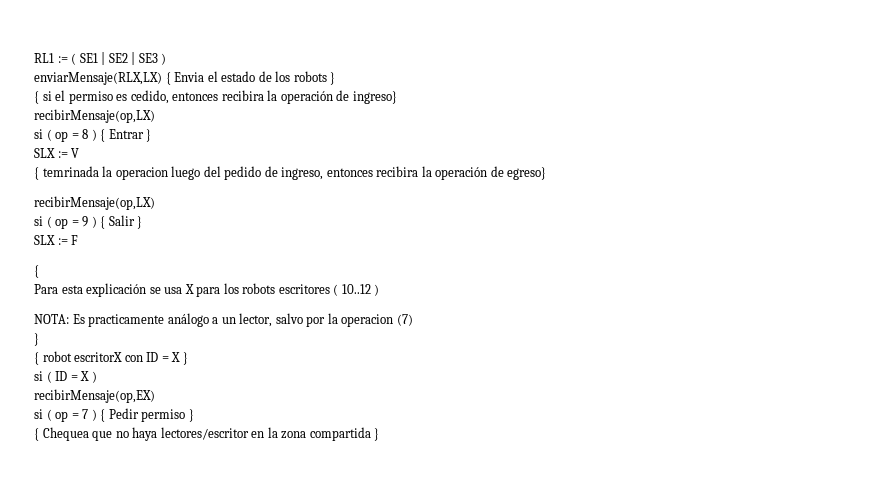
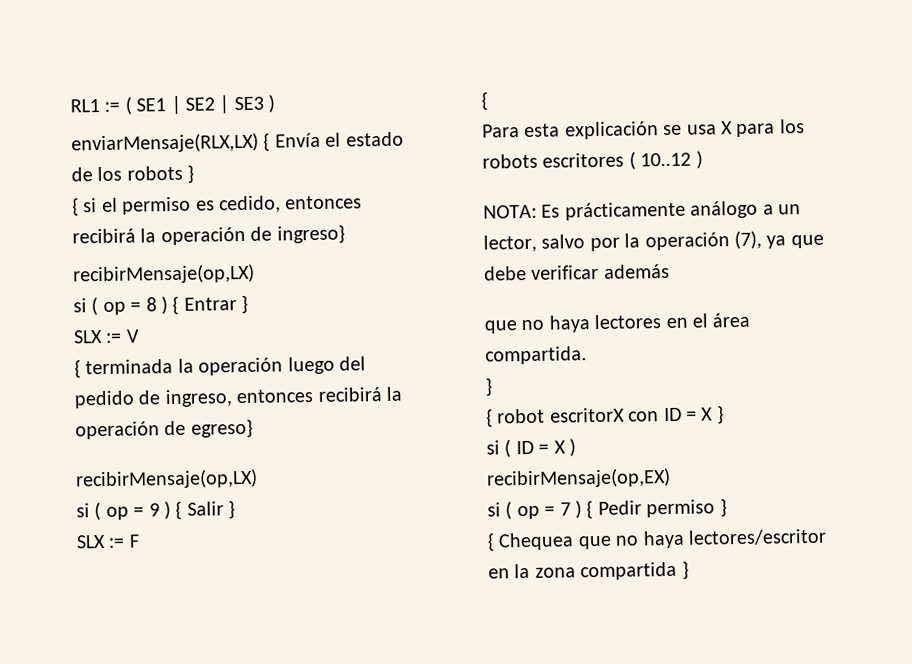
[174,72,205,82] Envia -> [274,132,321,148] Envía
[221,90,264,101] recibira -> [72,228,136,244] recibirá
[42,166,168,180] temrinada la operacion -> [85,357,284,376] terminada la operación
[376,166,419,177] recibira -> [317,387,382,402] recibirá
[88,314,165,327] practicamente -> [564,201,686,221] prácticamente
[341,314,413,327] operacion (7) -> [644,230,824,251] [484,263,670,281] [484,312,751,334] [485,346,587,365] operación (7), ya que debe verificar además // que no haya lectores en el área compartida.

